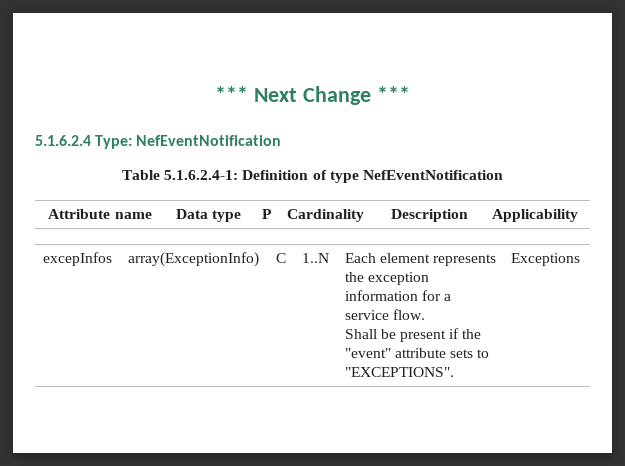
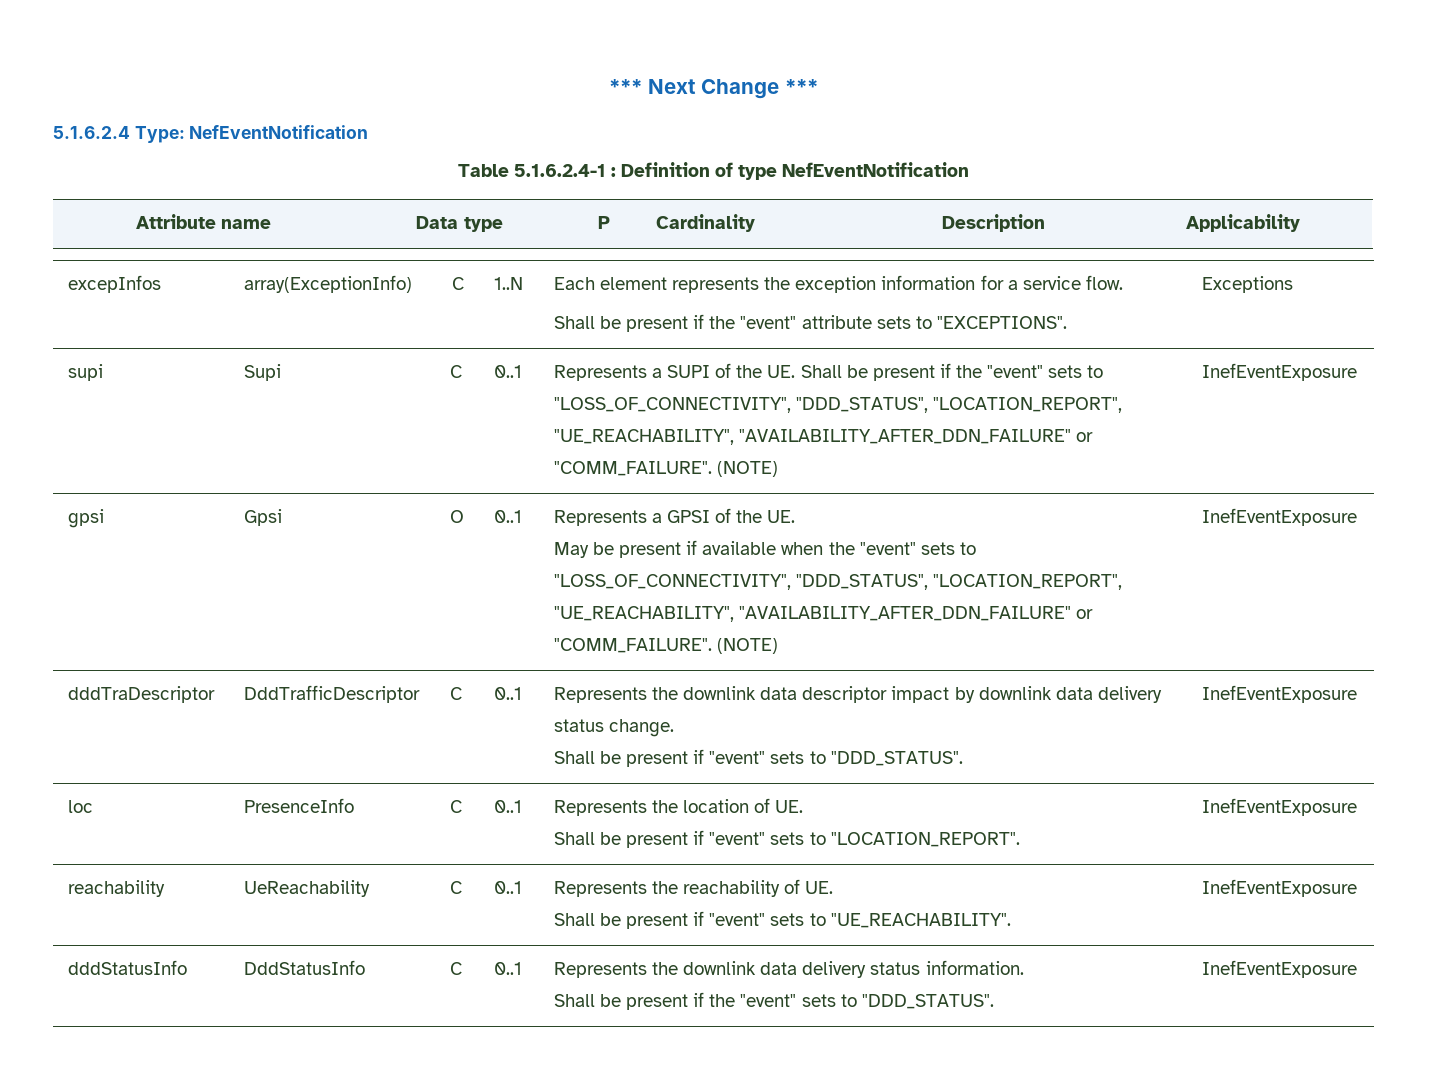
[164,170,239,180] 5.1.6.2.4-1: -> [513,164,616,177] 5.1.6.2.4-1 :
(580, 259) none -> [67,364,103,381] [243,364,281,381] [449,365,462,378] [493,365,522,378] [553,363,1104,381] [553,397,1123,413] [553,429,1094,445] [553,461,778,477] [1201,363,1357,381] [67,509,104,528] [243,509,282,526] [449,510,464,523] [493,510,522,523] [553,508,796,526] [553,540,976,558] [553,574,1123,590] [553,606,1094,622] [553,638,778,654] [1201,508,1357,526] [67,686,215,703] [243,685,420,703] [449,687,462,700] [493,687,522,700] [553,686,1162,703] [553,719,674,737] [553,749,963,767] [1201,685,1357,703] [67,800,93,813] [243,798,354,813] [449,800,462,813] [493,800,522,813] [553,798,804,816] [553,830,1020,848] [1201,798,1357,816] [67,880,165,897] [243,880,370,897] [449,881,462,894] [493,881,522,894] [553,879,834,897] [553,911,1011,929] [1201,879,1357,897] [67,960,187,975] [243,960,365,975] [449,962,462,975] [493,962,522,975] [553,960,1024,978] [553,992,994,1010] [1201,960,1357,978] // supi | Supi | C | 0..1 | Represents a SUPI of the UE. Shall be present if the "event" sets to "LOSS_OF_CONNECTIVITY", "DDD_STATUS", "LOCATION_REPORT", "UE_REACHABILITY", "AVAILABILITY_AFTER_DDN_FAILURE" or "COMM_FAILURE". (NOTE) | InefEventExposure // gpsi | Gpsi | O | 0..1 | Represents a GPSI of the UE. // May be present if available when the "event" sets to "LOSS_OF_CONNECTIVITY", "DDD_STATUS", "LOCATION_REPORT", "UE_REACHABILITY", "AVAILABILITY_AFTER_DDN_FAILURE" or "COMM_FAILURE". (NOTE) | InefEventExposure // dddTraDescriptor | DddTrafficDescriptor | C | 0..1 | Represents the downlink data descriptor impact by downlink data delivery status change. // Shall be present if "event" sets to "DDD_STATUS". | InefEventExposure // loc | PresenceInfo | C | 0..1 | Represents the location of UE. // Shall be present if "event" sets to "LOCATION_REPORT". | InefEventExposure // reachability | UeReachability | C | 0..1 | Represents the reachability of UE. // Shall be present if "event" sets to "UE_REACHABILITY". | InefEventExposure // dddStatusInfo | DddStatusInfo | C | 0..1 | Represents the downlink data delivery status information. // Shall be present if the "event" sets to "DDD_STATUS". | InefEventExposure

